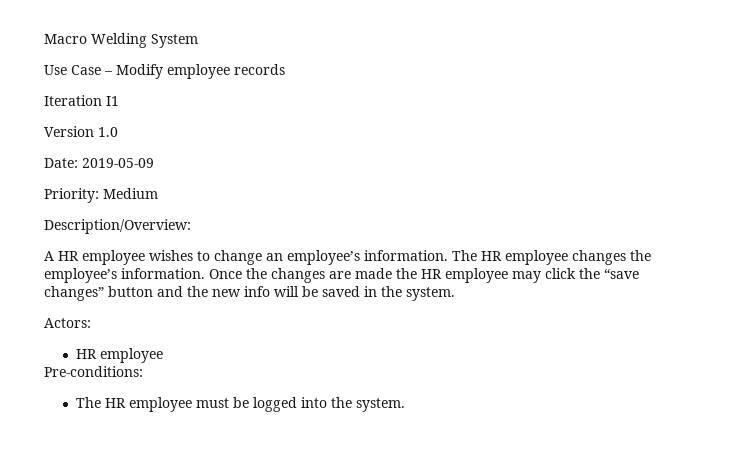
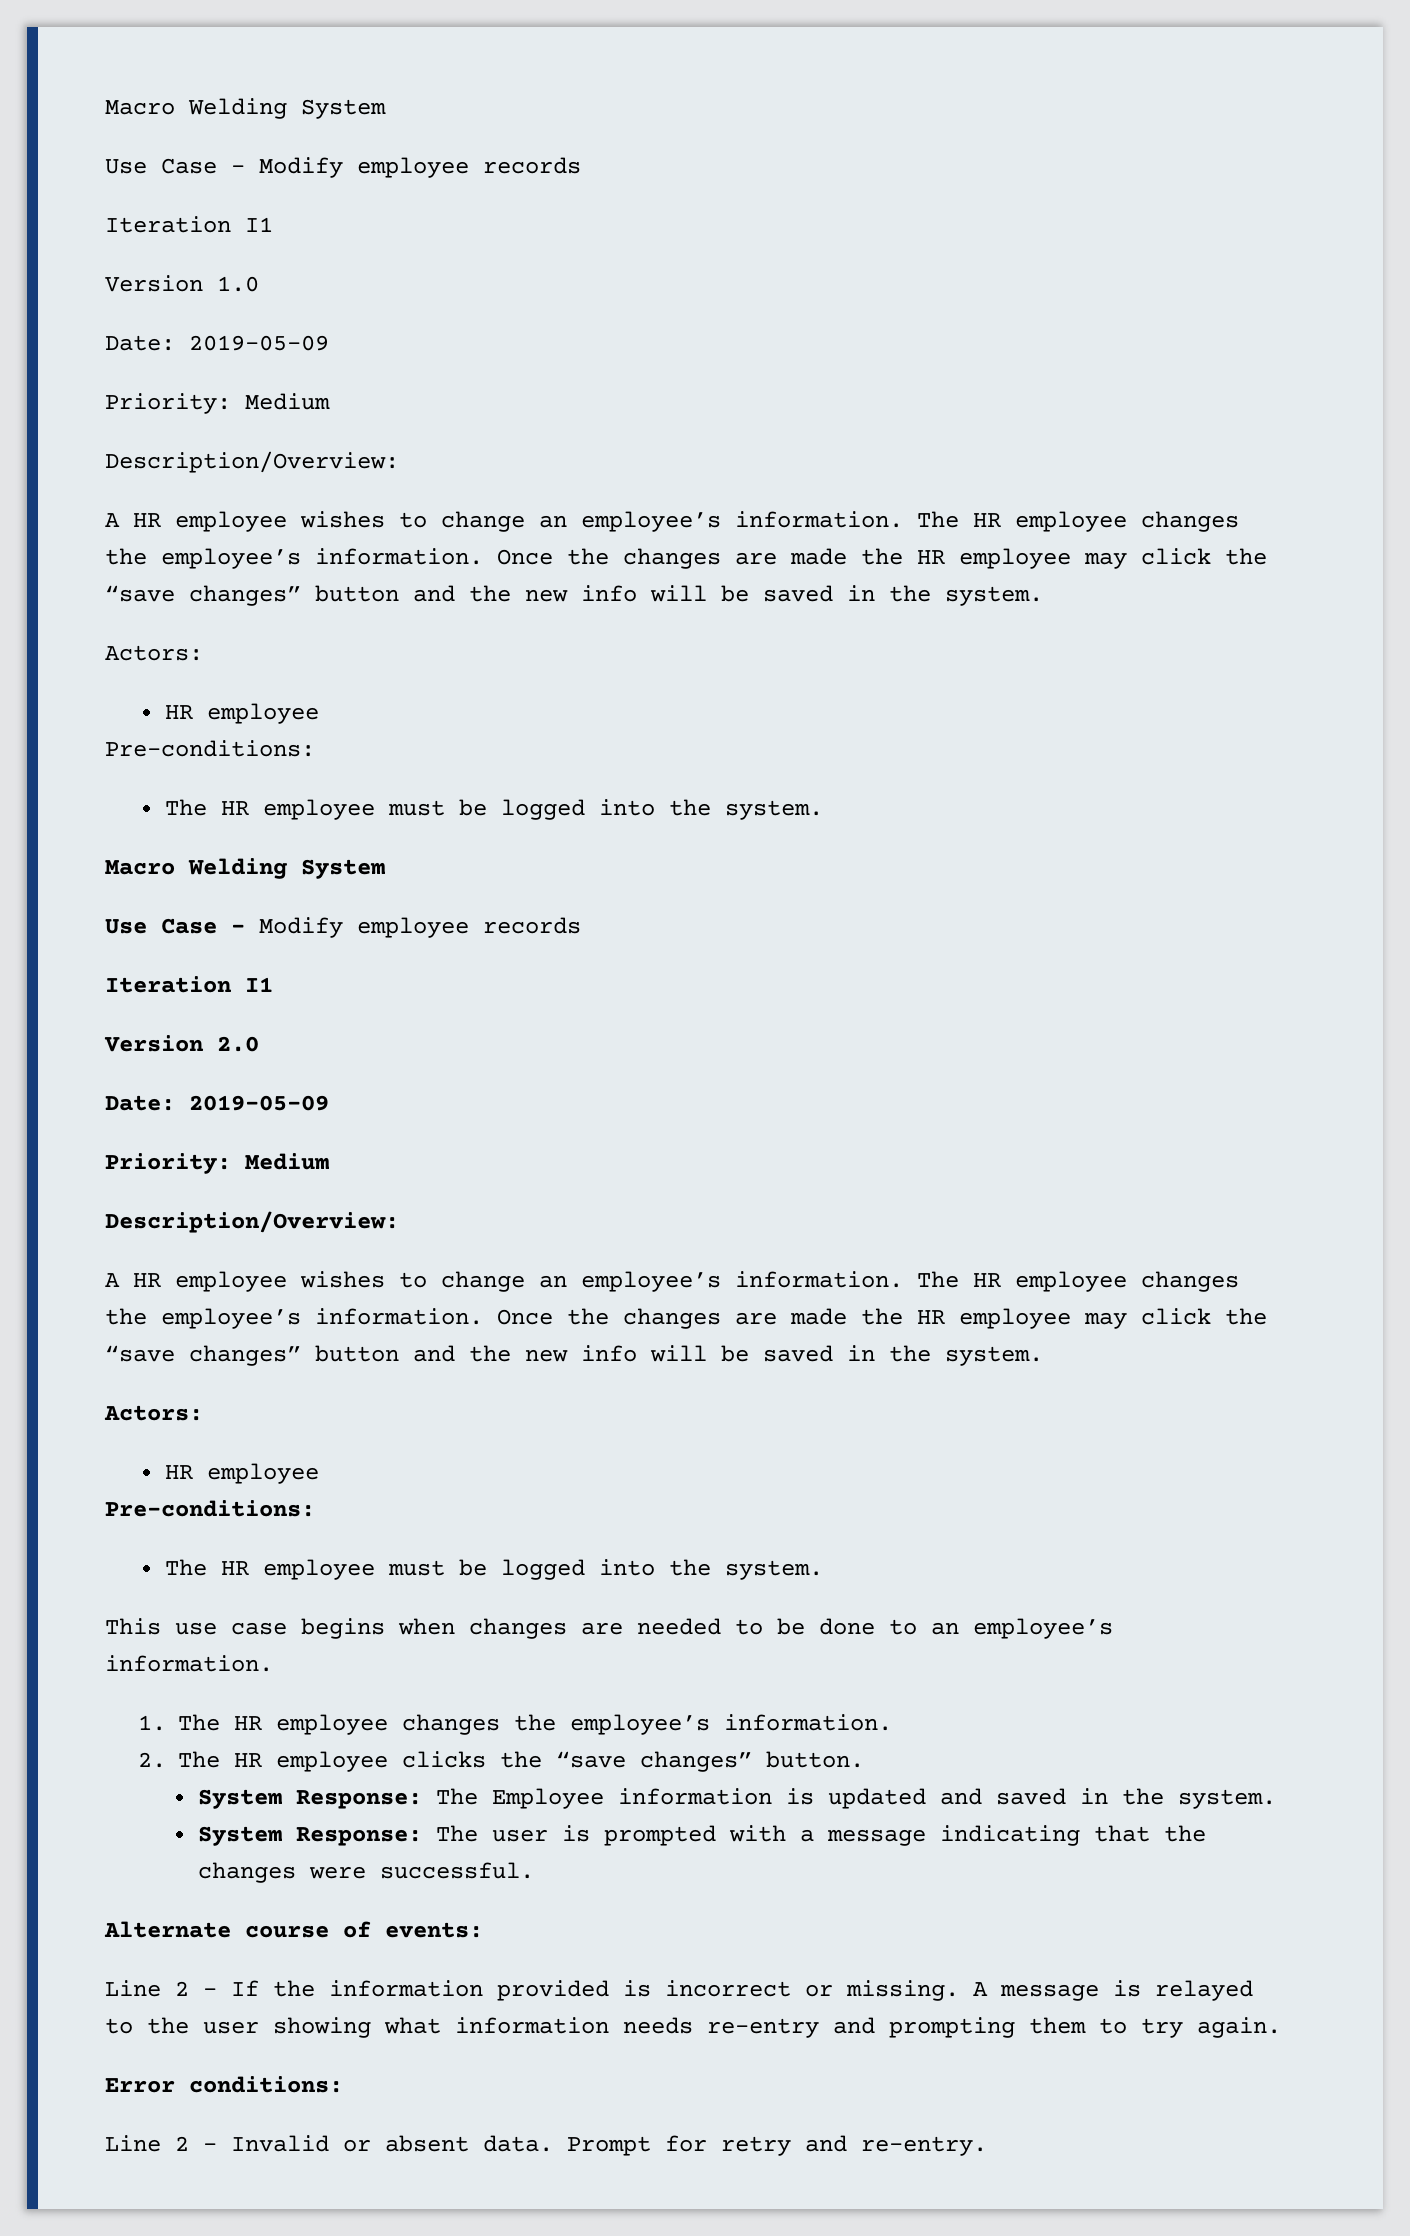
(405, 405) none -> [105,858,385,879] [105,917,581,938] [105,976,273,993] [104,1035,259,1052] [105,1095,329,1111] [105,1153,329,1174] [105,1211,399,1233] [105,1271,1239,1292] [105,1308,1267,1329] [105,1345,1043,1366] [104,1405,203,1421] [164,1463,319,1484] [105,1500,315,1517] [164,1559,823,1580] [105,1618,1113,1639] [105,1655,273,1672] [138,1714,893,1735] [138,1751,865,1772] [197,1788,1276,1809] [197,1825,1206,1846] [197,1862,534,1883] [104,1921,483,1938] [105,1980,1253,2001] [105,2017,1281,2038] [105,2076,343,2093] [105,2135,987,2156] // Macro Welding System // Use Case – Modify employee records // Iteration I1 // Version 2.0 // Date: 2019-05-09 // Priority: Medium // Description/Overview: // A HR employee wishes to change an employee’s information. The HR employee changes the employee’s information. Once the changes are made the HR employee may click the “save changes” button and the new info will be saved in the system. // Actors: // HR employee // Pre-conditions: // The HR employee must be logged into the system. // This use case begins when changes are needed to be done to an employee’s information. // 1. The HR employee changes the employee’s information. // 2. The HR employee clicks the “save changes” button. // System Response: The Employee information is updated and saved in the system. // System Response: The user is prompted with a message indicating that the changes were successful. // Alternate course of events: // Line 2 – If the information provided is incorrect or missing. A message is relayed to the user showing what information needs re-entry and prompting them to try again. // Error conditions: // Line 2 - Invalid or absent data. Prompt for retry and re-entry.

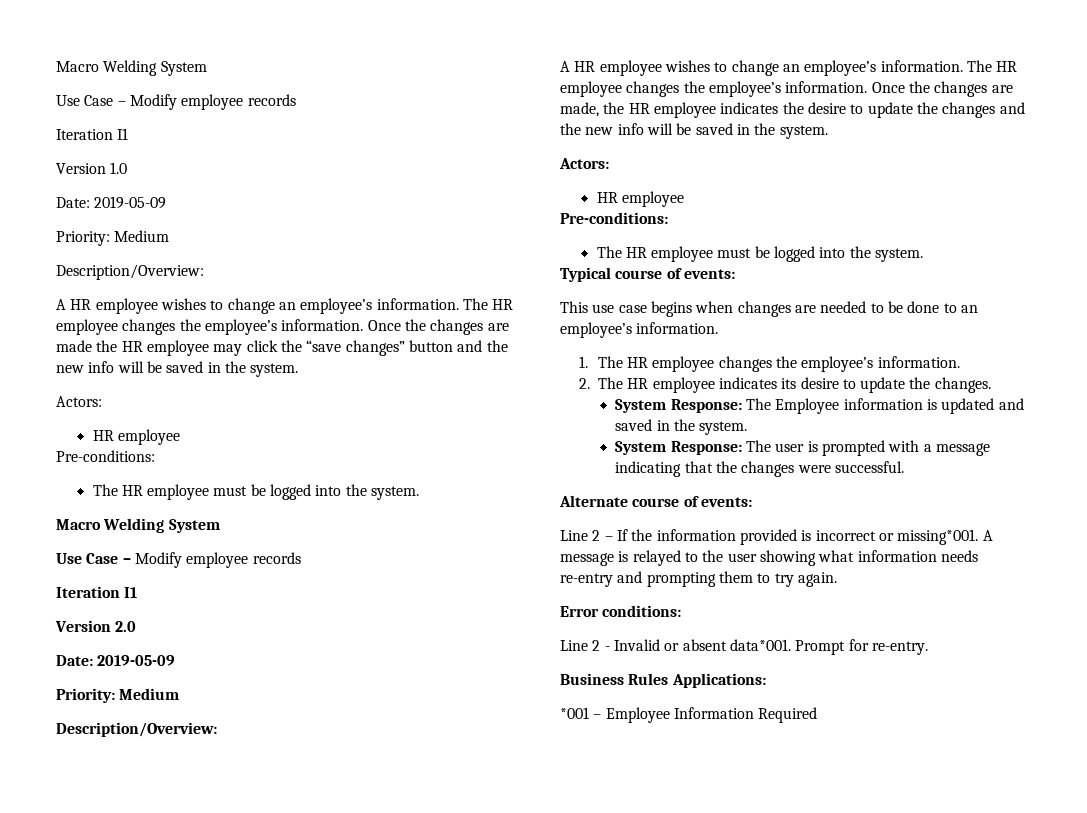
[790,1308,1267,1329] [105,1345,399,1366] made the HR employee may click the “save changes” button -> [560,102,996,118] made, the HR employee indicates the desire to update the changes
(823, 1570) none -> [560,267,735,282] // Typical course of events:
[402,1751,865,1772] clicks the “save changes” button. -> [718,377,991,393] indicates its desire to update the changes.
[846,1980,959,2001] missing. -> [897,529,979,545] missing*001.
[483,2135,553,2152] data. -> [729,639,791,651] data*001.
[721,2135,847,2156] retry and -> (869, 645) none
(987, 2146) none -> [560,673,766,688] [560,707,818,723] // Business Rules Applications: // *001 – Employee Information Required

